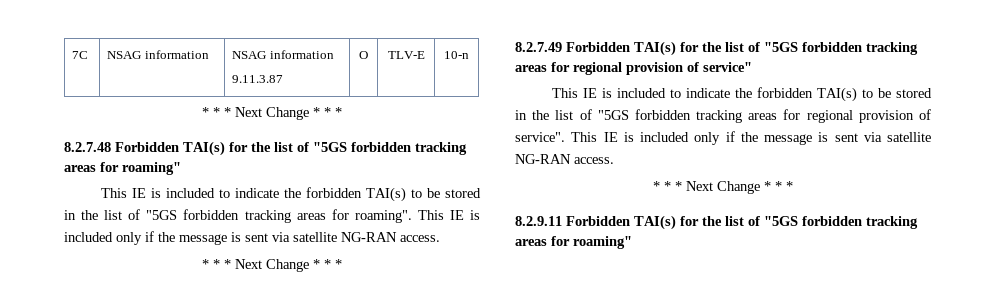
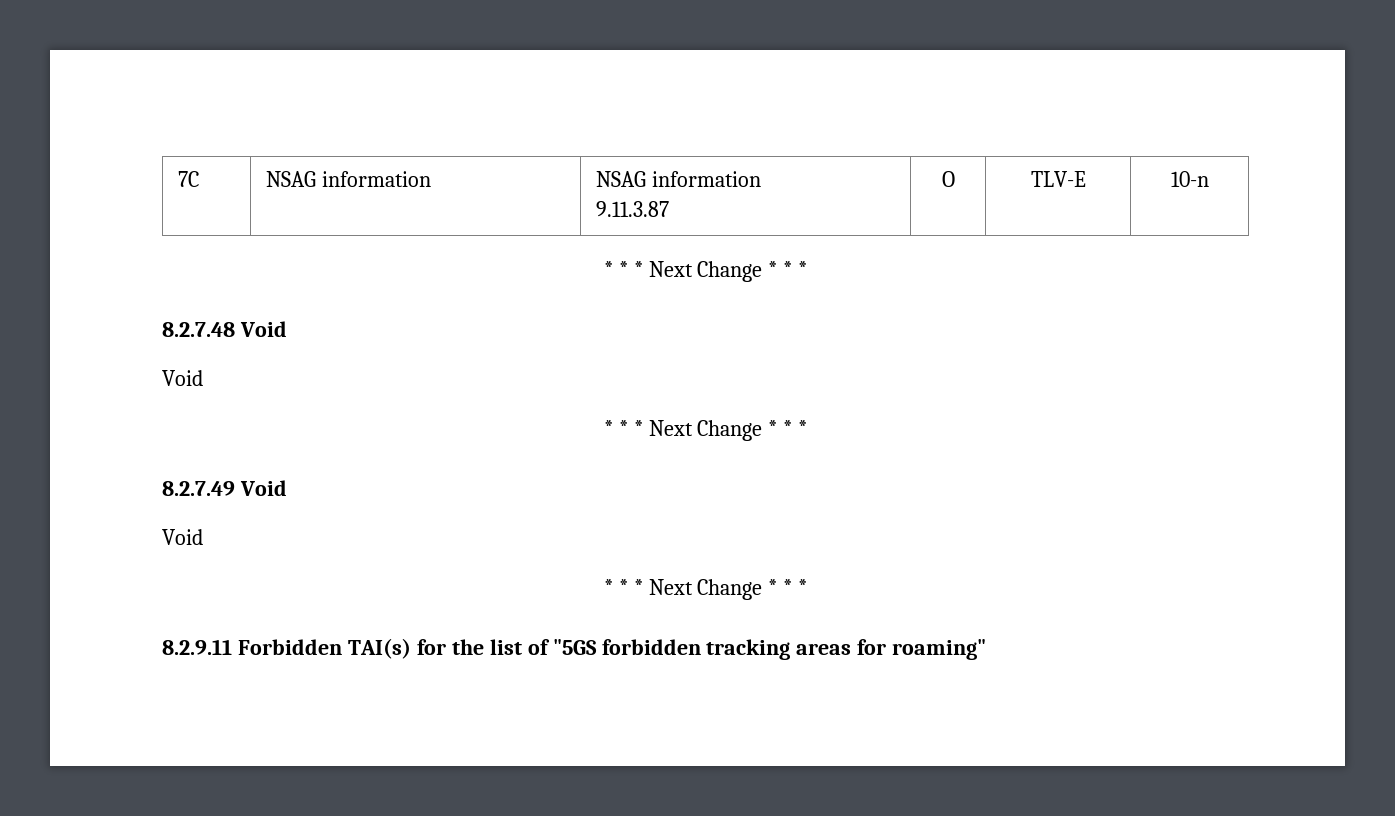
[115,141,467,156] [64,162,181,175] [101,187,481,202] [64,209,480,223] [64,231,440,245] Forbidden TAI(s) for the list of "5GS forbidden tracking areas for roaming" // This IE is included to indicate the forbidden TAI(s) to be stored in the list of "5GS forbidden tracking areas for roaming". This IE is included only if the message is sent via satellite NG-RAN access. -> [239,321,287,337] [162,370,203,386] Void // Void
[566,41,918,56] [515,62,752,75] [552,87,932,102] [515,109,931,123] [515,131,931,145] [515,154,614,164] Forbidden TAI(s) for the list of "5GS forbidden tracking areas for regional provision of service" // This IE is included to indicate the forbidden TAI(s) to be stored in the list of "5GS forbidden tracking areas for regional provision of service". This IE is included only if the message is sent via satellite NG-RAN access. -> [239,480,287,496] [162,529,203,545] Void // Void

